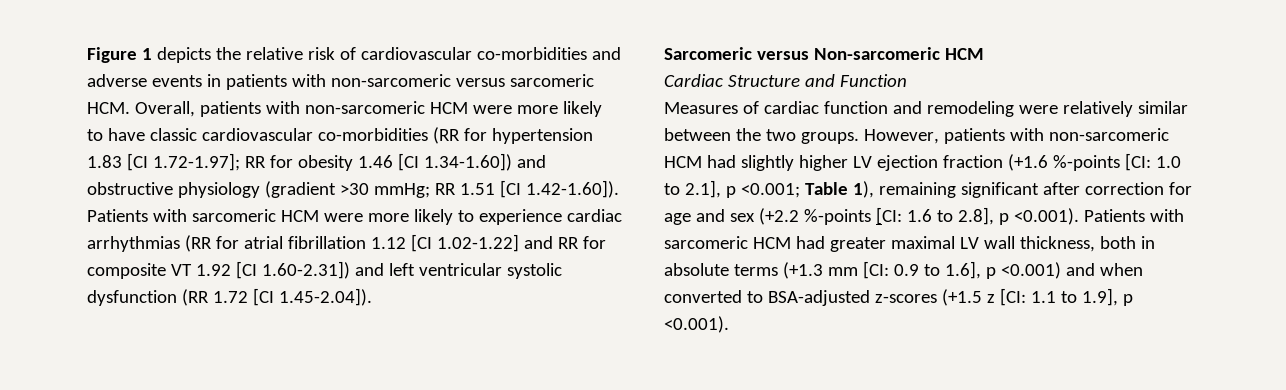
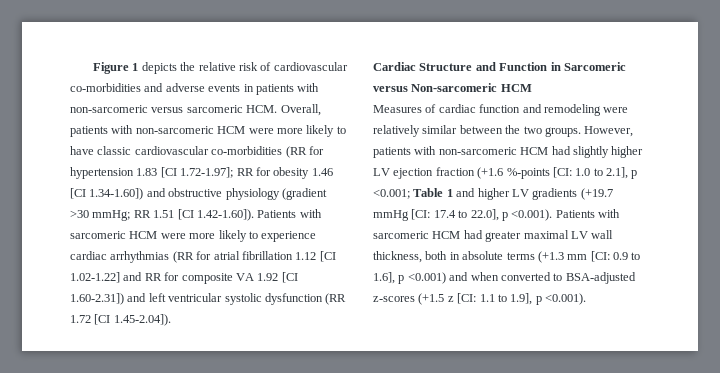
[170,264,192,276] VT -> [235,273,254,281] VA
(372, 297) none -> [373,62,561,71] Cardiac Structure and Function in
[664,74,907,87] // Cardiac Structure and Function -> (532, 88) none
[852,181,1192,198] [664,207,994,225] 1), remaining significant after correction for age and sex (+2.2 %-points [CI: 1.6 to 2.8], -> [446,188,613,200] [373,209,499,221] 1 and higher LV gradients (+19.7 mmHg [CI: 17.4 to 22.0],

